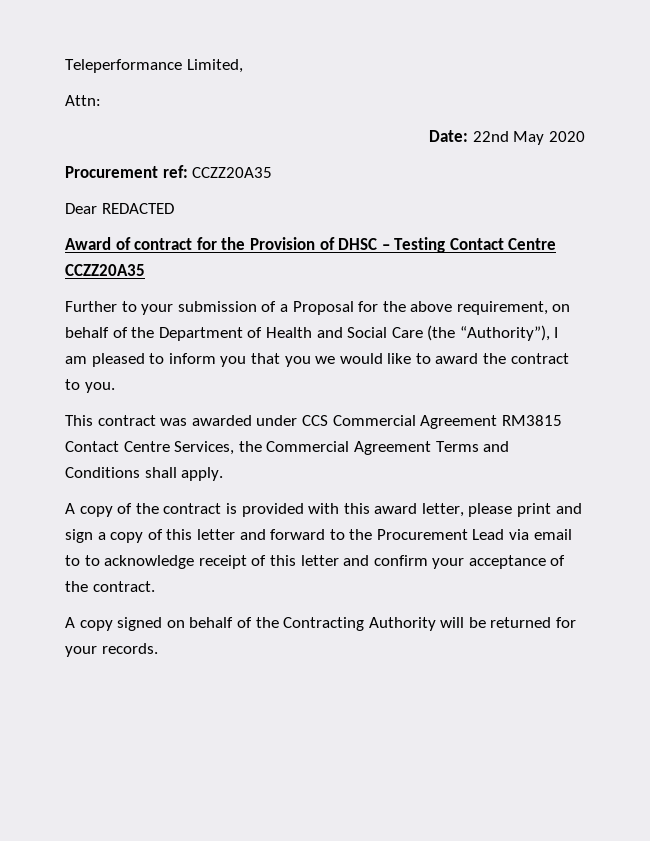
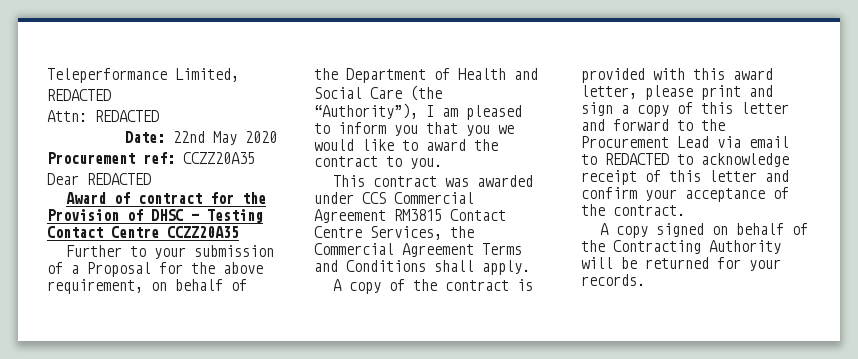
(243, 66) none -> [47,89,111,101] // REDACTED
(101, 100) none -> [95,110,159,122] REDACTED
(80, 560) none -> [605,153,669,165] REDACTED

